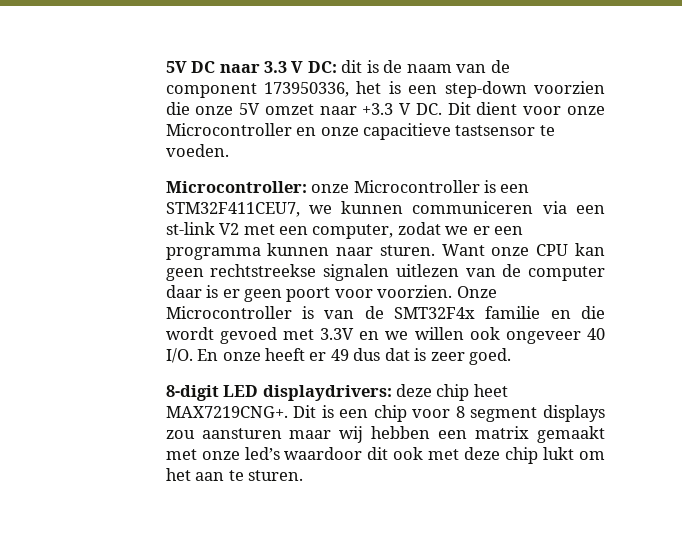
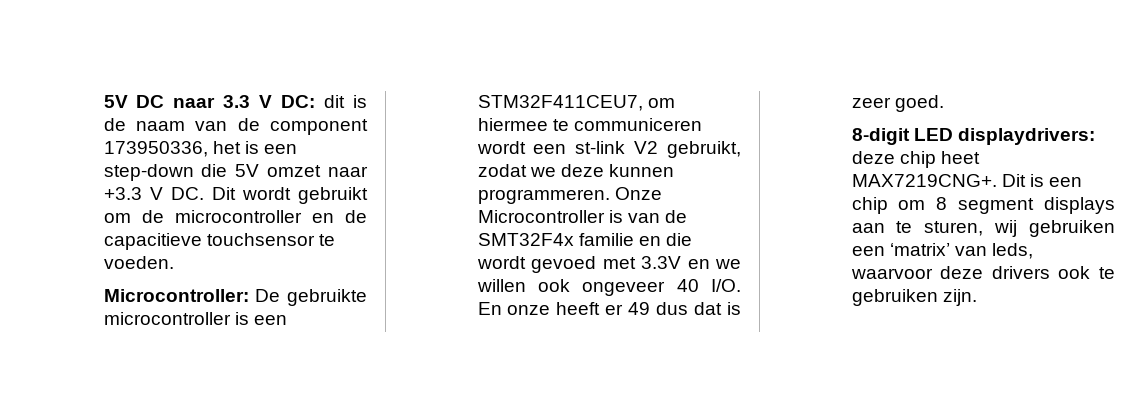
[534,81,605,94] [165,102,234,115] voorzien die onze -> [201,164,228,177] die
[476,102,606,115] [165,123,555,140] [165,144,229,157] [165,180,530,193] [165,201,605,217] [165,222,524,239] [165,243,605,260] [165,264,605,281] [165,285,453,302] dient voor onze Microcontroller en onze capacitieve tastsensor te voeden. // Microcontroller: onze Microcontroller is een STM32F411CEU7, we kunnen communiceren via een st-link V2 met een computer, zodat we er een programma kunnen naar sturen. Want onze CPU kan geen rechtstreekse signalen uitlezen van de computer daar is er geen poort voor voorzien. -> [241,187,368,204] [103,210,367,223] [103,233,335,250] [103,256,174,269] [103,289,368,306] [103,312,287,325] [477,95,675,111] [477,118,702,131] [476,141,741,158] [477,164,674,177] [477,189,610,204] wordt gebruikt om de microcontroller en de capacitieve touchsensor te voeden. // Microcontroller: De gebruikte microcontroller is een STM32F411CEU7, om hiermee te communiceren wordt een st-link V2 gebruikt, zodat we deze kunnen programmeren.
[412,409,451,418] voor -> [898,200,926,210] om
[165,426,605,443] [165,447,605,464] [165,468,304,481] zou aansturen maar wij hebben een matrix gemaakt met onze led’s waardoor dit ook met deze chip lukt om het aan te sturen. -> [851,220,1115,237] [851,243,1033,259] [850,266,1115,279] [851,289,977,306] aan te sturen, wij gebruiken een ‘matrix’ van leds, waarvoor deze drivers ook te gebruiken zijn.

